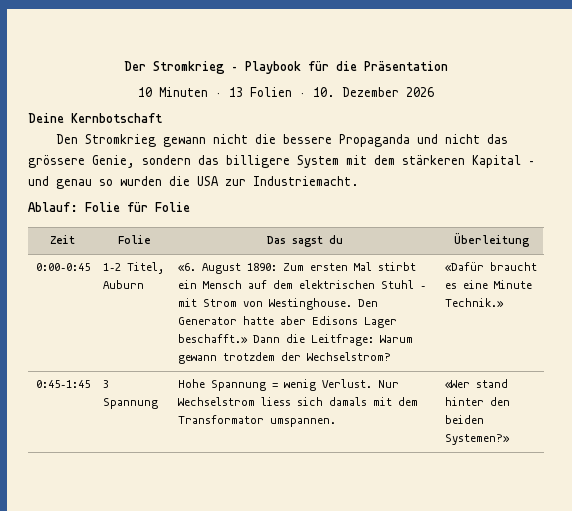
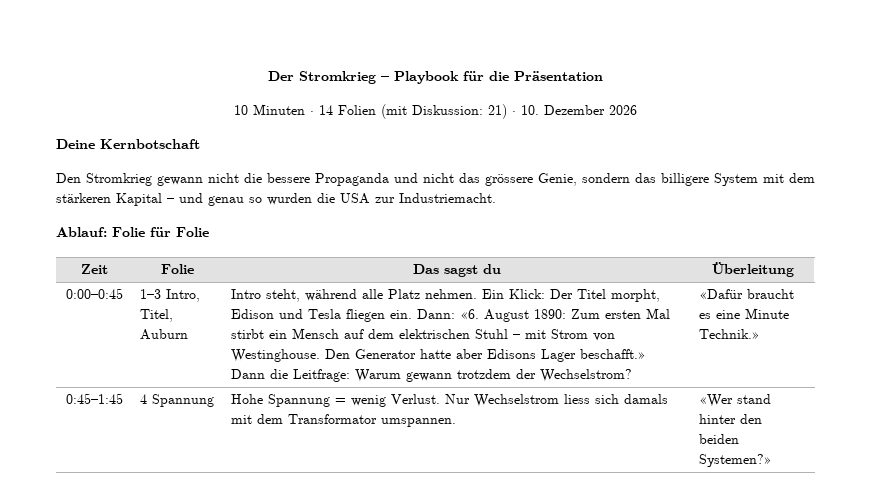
[229,87,292,97] 13 Folien -> [319,104,507,119] 14 Folien (mit Diskussion: 21)
[102,263,121,271] 1–2 -> [139,289,200,302] 1–3 Intro,
(144, 284) none -> [230,289,660,302] [230,309,455,322] Intro steht, während alle Platz nehmen. Ein Klick: Der Titel morpht, Edison und Tesla fliegen ein. Dann:
[102,380,109,388] 3 -> [139,394,147,404] 4

